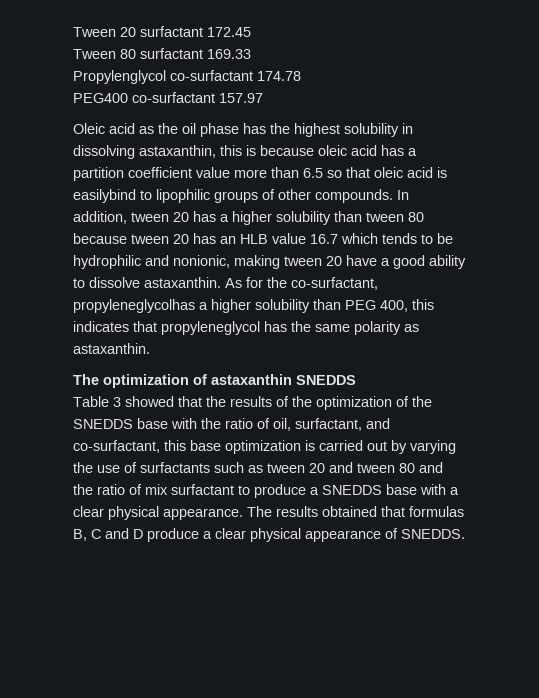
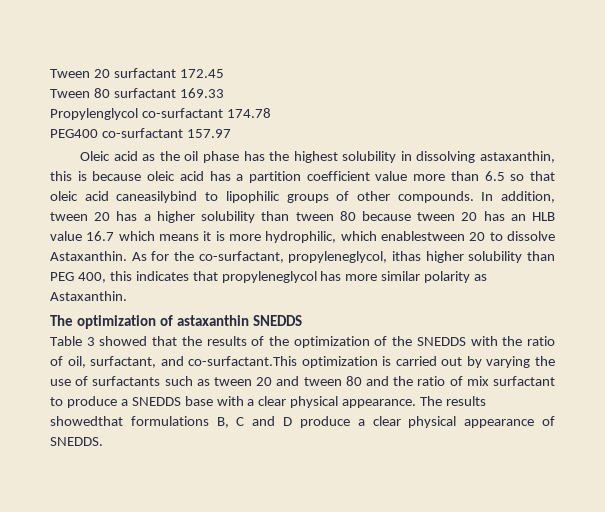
[437,167,447,178] [73,189,136,203] is easilybind -> [116,191,198,203] caneasilybind
[382,233,453,244] [73,255,466,269] tends to be hydrophilic and nonionic, making tween 20 have a good ability -> [159,231,486,243] means it is more hydrophilic, which enablestween 20
[144,277,221,288] astaxanthin. -> [50,251,127,261] Astaxanthin.
[73,299,208,313] propyleneglycolhas a -> [288,251,421,263] propyleneglycol, ithas
[291,321,350,332] the same -> [345,271,421,281] more similar
[73,343,150,354] astaxanthin. -> [50,291,127,301] Astaxanthin.
[137,418,168,429] base -> (466, 341) none
[73,440,221,453] co-surfactant, this base -> [188,356,298,366] co-surfactant.This
[322,506,464,517] obtained that formulas -> [50,416,209,426] showedthat formulations

